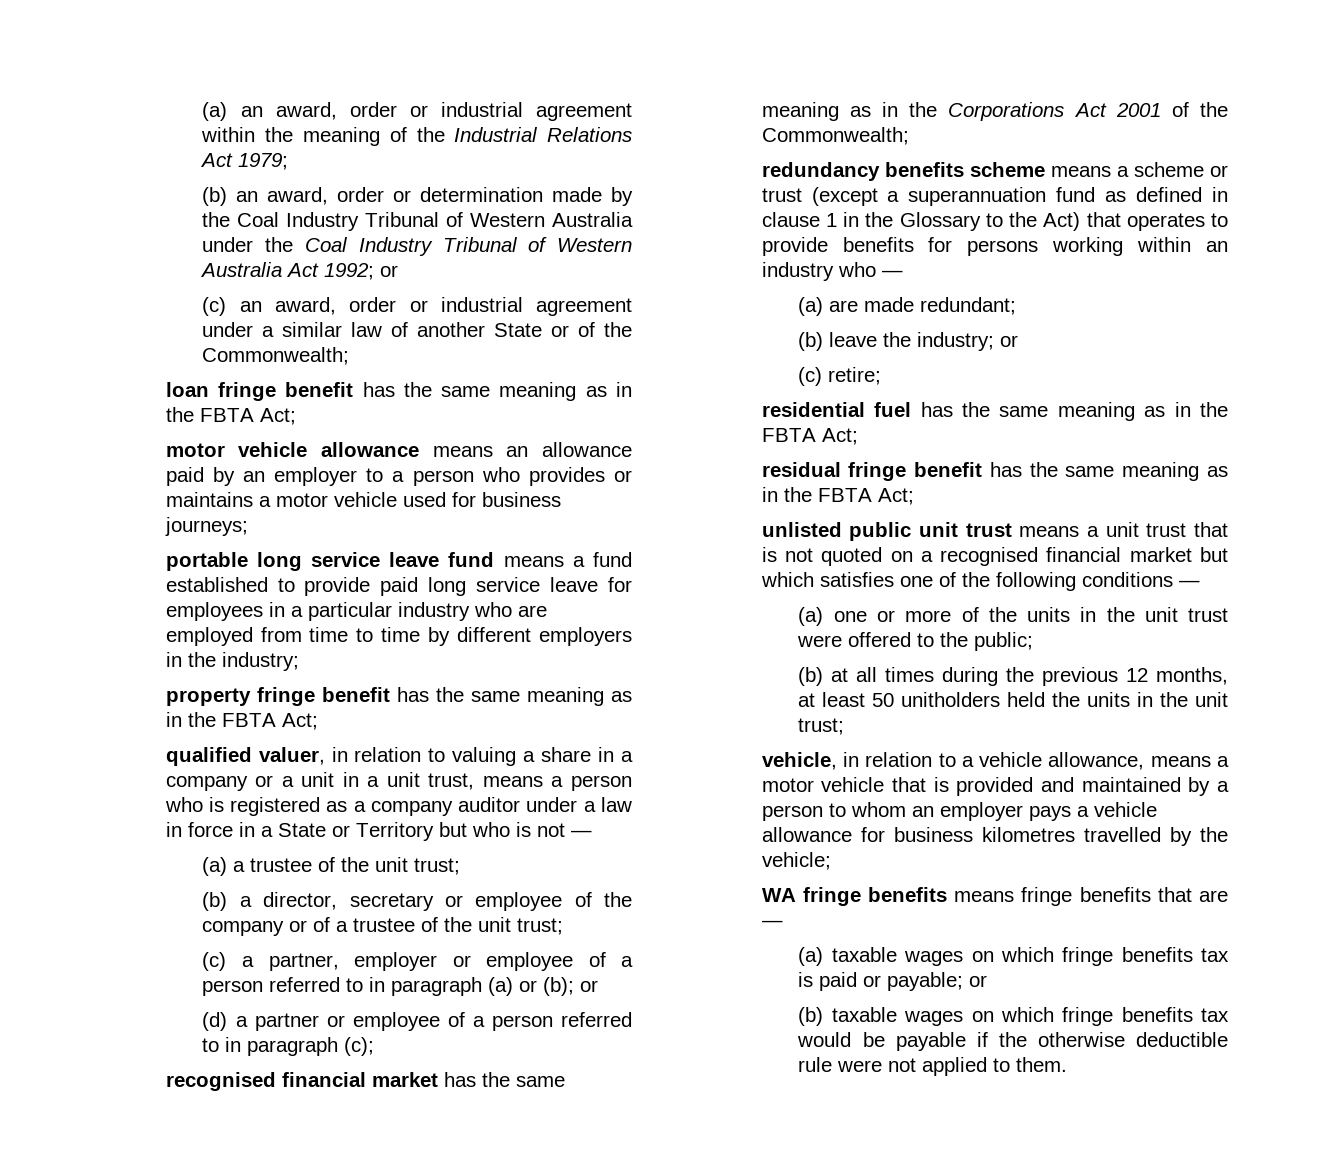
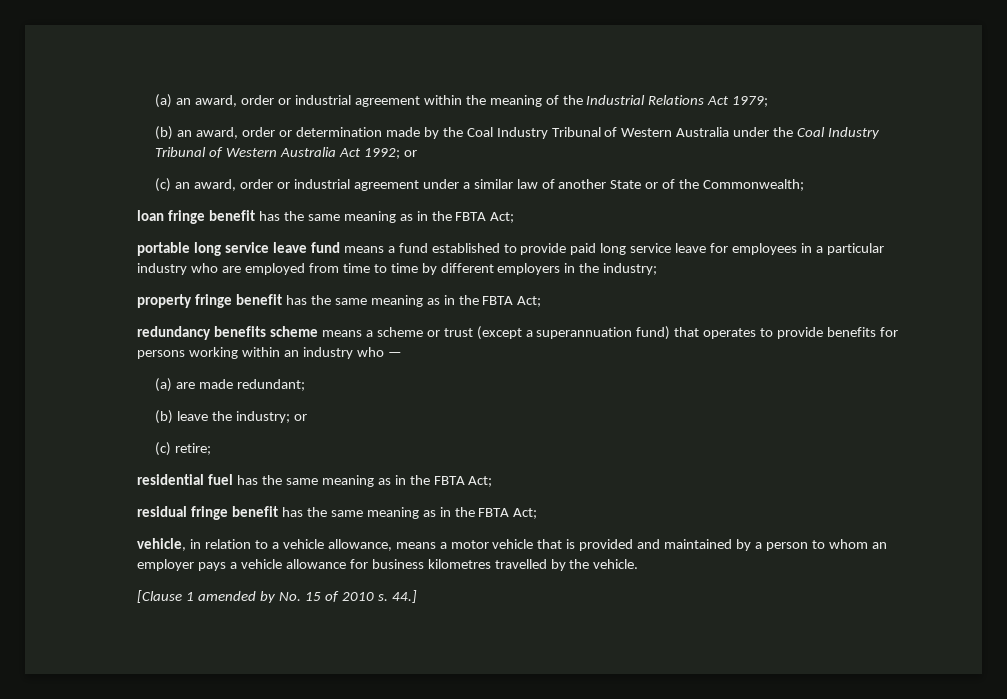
[165,442,632,457] [165,467,632,486] [165,492,561,507] [164,517,248,536] // motor vehicle allowance means an allowance paid by an employer to a person who provides or maintains a motor vehicle used for business journeys; -> (515, 217) none
[165,747,634,766] [165,772,632,791] [164,797,632,816] [165,822,592,841] [202,857,461,876] [202,892,632,911] [202,917,564,936] [202,952,634,971] [202,977,599,996] [202,1012,633,1031] [202,1037,375,1056] [165,1072,565,1091] [761,102,1228,121] [761,127,909,145] // qualified valuer, in relation to valuing a share in a company or a unit in a unit trust, means a person who is registered as a company auditor under a law in force in a State or Territory but who is not — // (a) a trustee of the unit trust; // (b) a director, secretary or employee of the company or of a trustee of the unit trust; // (c) a partner, employer or employee of a person referred to in paragraph (a) or (b); or // (d) a partner or employee of a person referred to in paragraph (c); // recognised financial market has the same meaning as in the Corporations Act 2001 of the Commonwealth; -> (542, 301) none
[1056,187,1228,202] [761,212,1081,231] fund as defined in clause 1 in the Glossary to the Act) -> [636,326,671,340] fund)
[761,522,1228,541] [761,547,1228,566] [760,572,1200,591] [798,607,1228,626] [797,632,1034,651] [798,667,1228,686] [798,692,1228,707] [798,718,845,735] // unlisted public unit trust means a unit trust that is not quoted on a recognised financial market but which satisfies one of the following conditions — // (a) one or more of the units in the unit trust were offered to the public; // (b) at all times during the previous 12 months, at least 50 unitholders held the units in the unit trust; -> (538, 513) none
[761,852,831,870] [761,887,1228,906] [761,920,783,927] [798,947,1229,966] [798,972,988,991] [798,1007,1229,1026] [797,1032,1228,1051] [798,1057,1068,1076] vehicle; // WA fringe benefits means fringe benefits that are — // (a) taxable wages on which fringe benefits tax is paid or payable; or // (b) taxable wages on which fringe benefits tax would be payable if the otherwise deductible rule were not applied to them. -> [593,559,639,569] [137,590,417,603] vehicle. // [Clause 1 amended by No. 15 of 2010 s. 44.]

